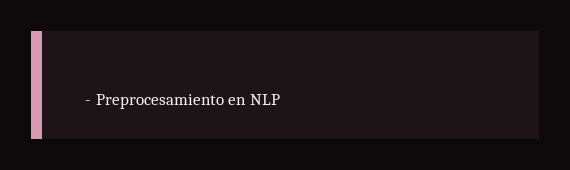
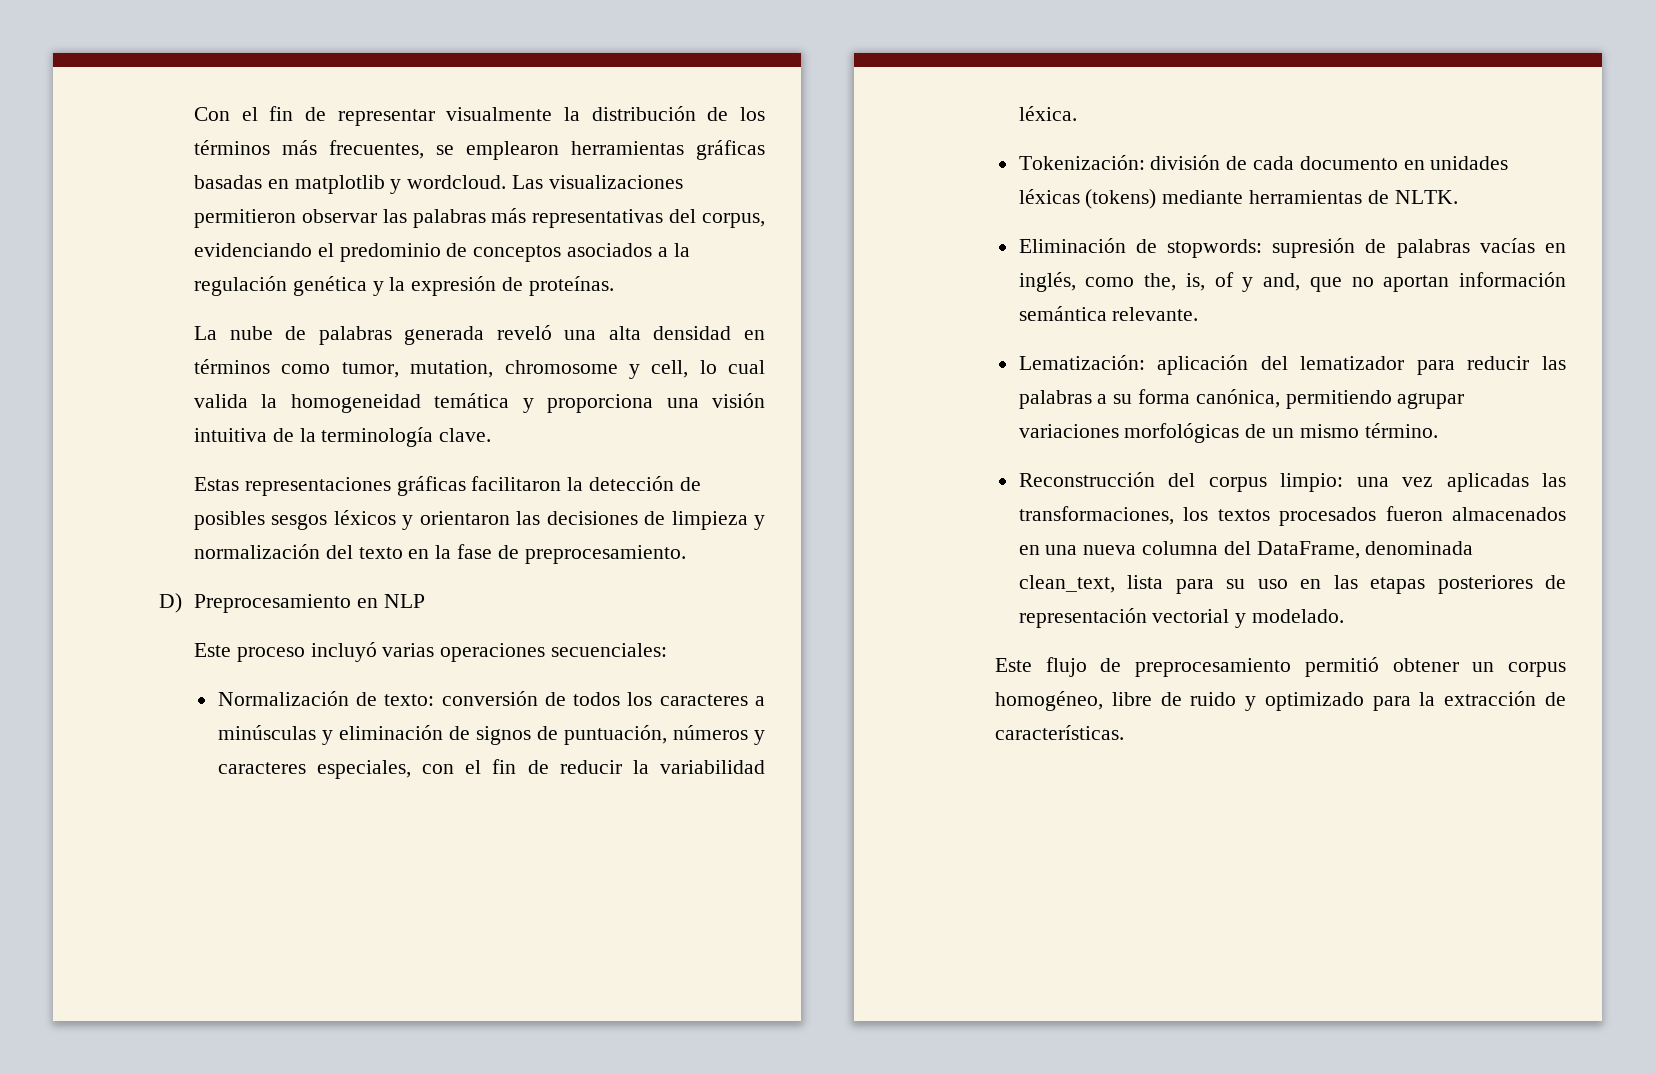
[85,94,280,109] - Preprocesamiento en NLP -> [194,106,765,126] [194,140,765,160] [194,175,683,194] [194,208,765,228] [194,243,690,262] [194,276,614,296] [194,325,766,345] [194,359,765,379] [194,393,765,413] [194,427,492,447] [194,476,701,496] [194,510,766,530] [194,544,686,564] [158,593,425,613] [194,642,668,662] [217,691,765,706] [217,725,765,745] [217,759,765,779] [1018,106,1077,121] [1018,155,1509,170] [1018,189,1458,209] [1018,238,1566,258] [1018,272,1566,292] [1018,306,1199,321] [1018,355,1566,375] [1018,389,1465,409] [1018,423,1438,443] [1018,472,1566,492] [1018,506,1566,526] [1018,541,1474,559] [1018,575,1566,594] [1018,608,1345,628] [995,657,1566,677] [995,691,1566,711] [995,725,1125,740] Con el fin de representar visualmente la distribución de los términos más frecuentes, se emplearon herramientas gráficas basadas en matplotlib y wordcloud. Las visualizaciones permitieron observar las palabras más representativas del corpus, evidenciando el predominio de conceptos asociados a la regulación genética y la expresión de proteínas. // La nube de palabras generada reveló una alta densidad en términos como tumor, mutation, chromosome y cell, lo cual valida la homogeneidad temática y proporciona una visión intuitiva de la terminología clave. // Estas representaciones gráficas facilitaron la detección de posibles sesgos léxicos y orientaron las decisiones de limpieza y normalización del texto en la fase de preprocesamiento. // D) Preprocesamiento en NLP // Este proceso incluyó varias operaciones secuenciales: // Normalización de texto: conversión de todos los caracteres a minúsculas y eliminación de signos de puntuación, números y caracteres especiales, con el fin de reducir la variabilidad léxica. // Tokenización: división de cada documento en unidades léxicas (tokens) mediante herramientas de NLTK. // Eliminación de stopwords: supresión de palabras vacías en inglés, como the, is, of y and, que no aportan información semántica relevante. // Lematización: aplicación del lematizador para reducir las palabras a su forma canónica, permitiendo agrupar variaciones morfológicas de un mismo término. // Reconstrucción del corpus limpio: una vez aplicadas las transformaciones, los textos procesados fueron almacenados en una nueva columna del DataFrame, denominada clean_text, lista para su uso en las etapas posteriores de representación vectorial y modelado. // Este flujo de preprocesamiento permitió obtener un corpus homogéneo, libre de ruido y optimizado para la extracción de características.

